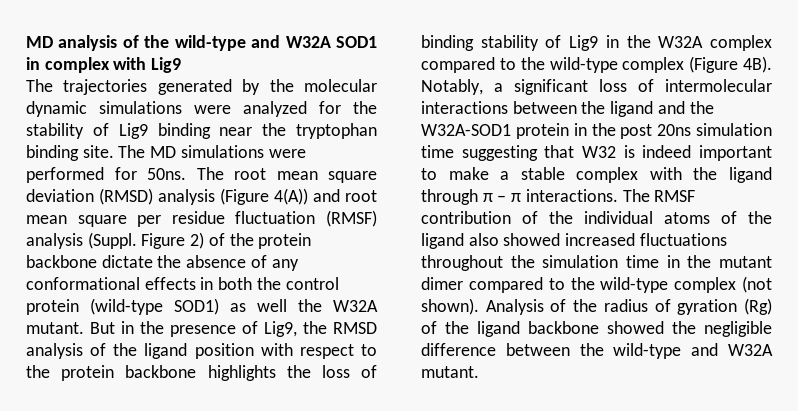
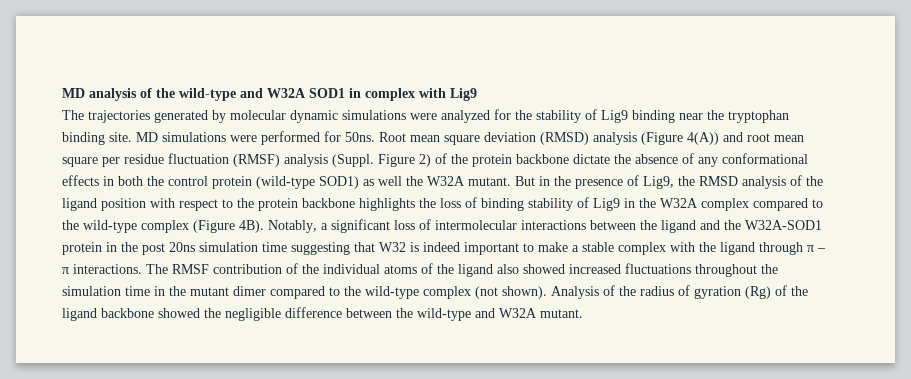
[269,79,294,92] the -> (226, 116) none
[118,145,146,158] The -> (132, 137) none
[196,167,266,180] The root -> [379,132,406,142] Root

